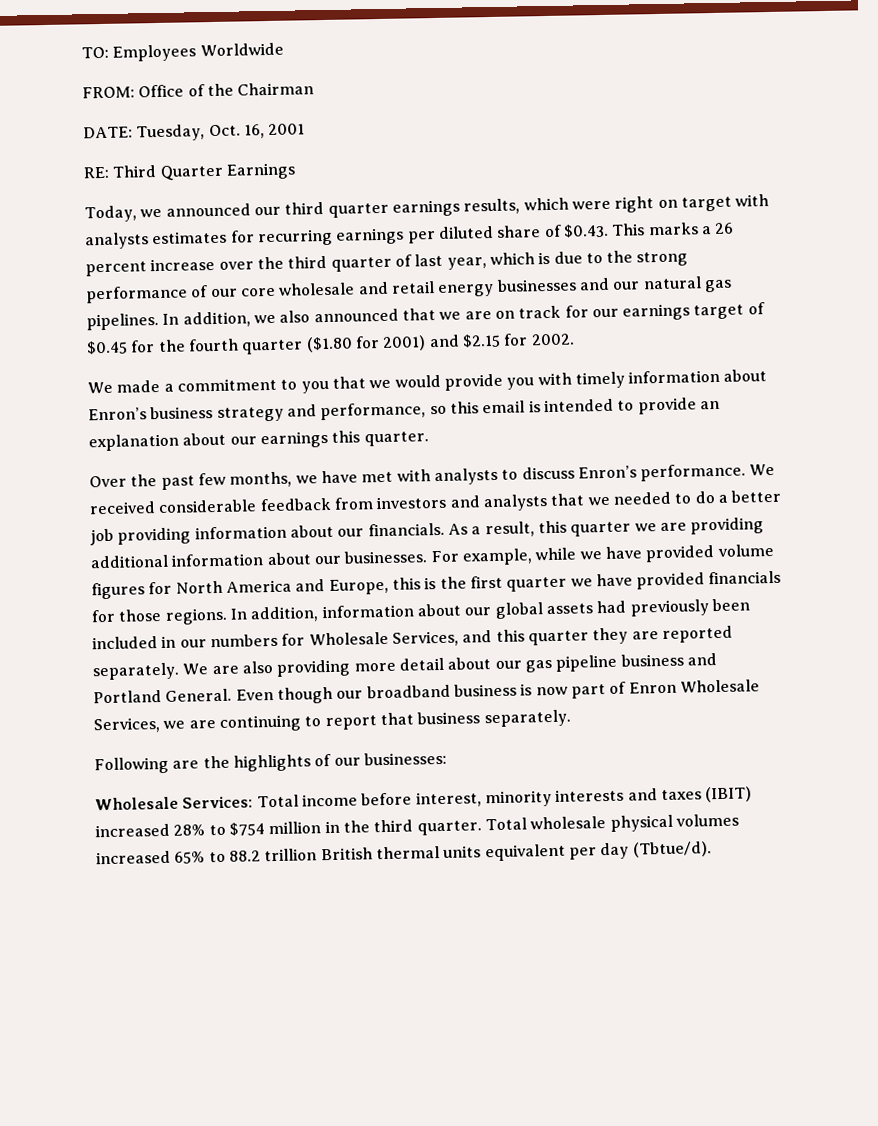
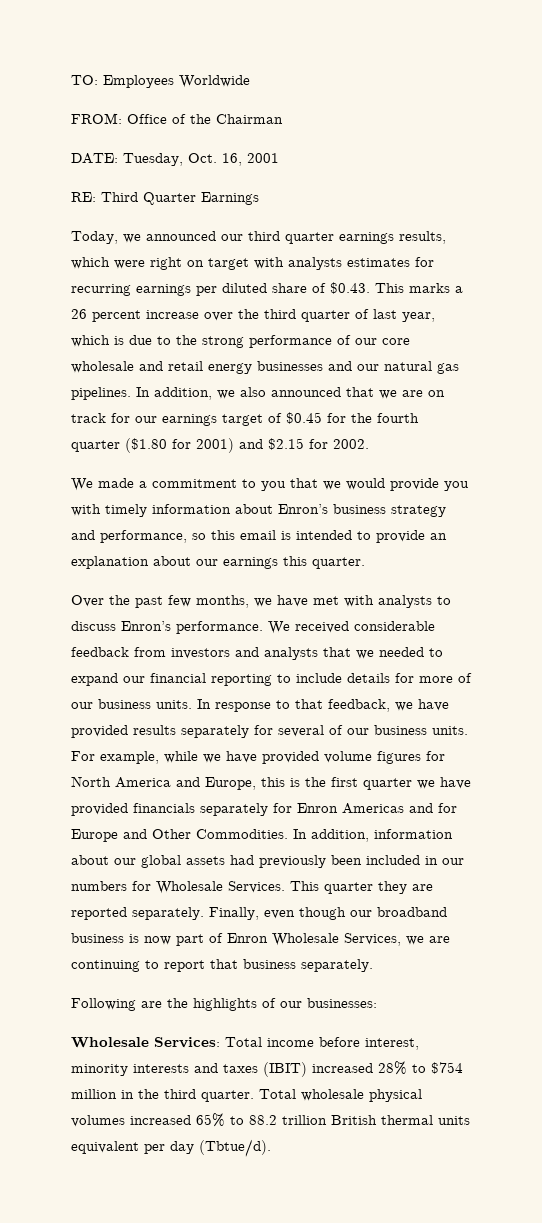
[694,489,782,504] [90,517,765,546] [90,550,428,569] do a better job providing information about our financials. As a result, this quarter we are providing additional information about our businesses. -> [71,673,472,686] [71,699,449,712] [71,725,468,738] expand our financial reporting to include details for more of our business units. In response to that feedback, we have provided results separately for several of our business units.
[91,607,228,625] for those regions. -> [200,803,457,816] [71,829,288,842] separately for Enron Americas and for Europe and Other Commodities.
[391,629,525,647] Services, and this -> [228,881,319,893] Services. This
[182,653,717,677] [93,688,274,704] We are also providing more detail about our gas pipeline business and Portland General. Even -> [209,907,295,920] Finally, even

